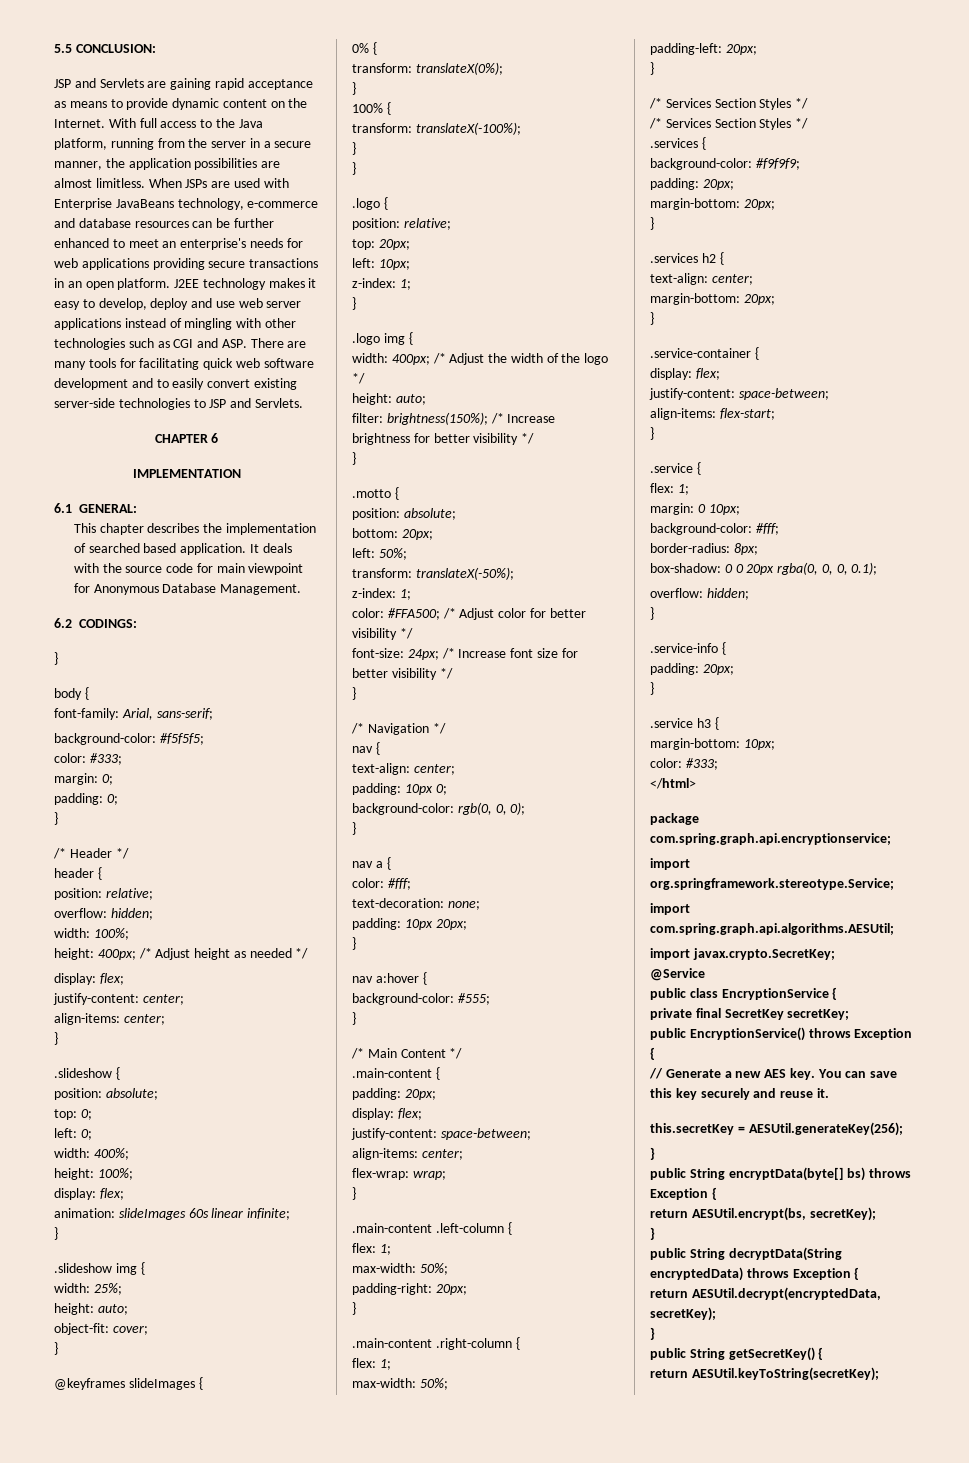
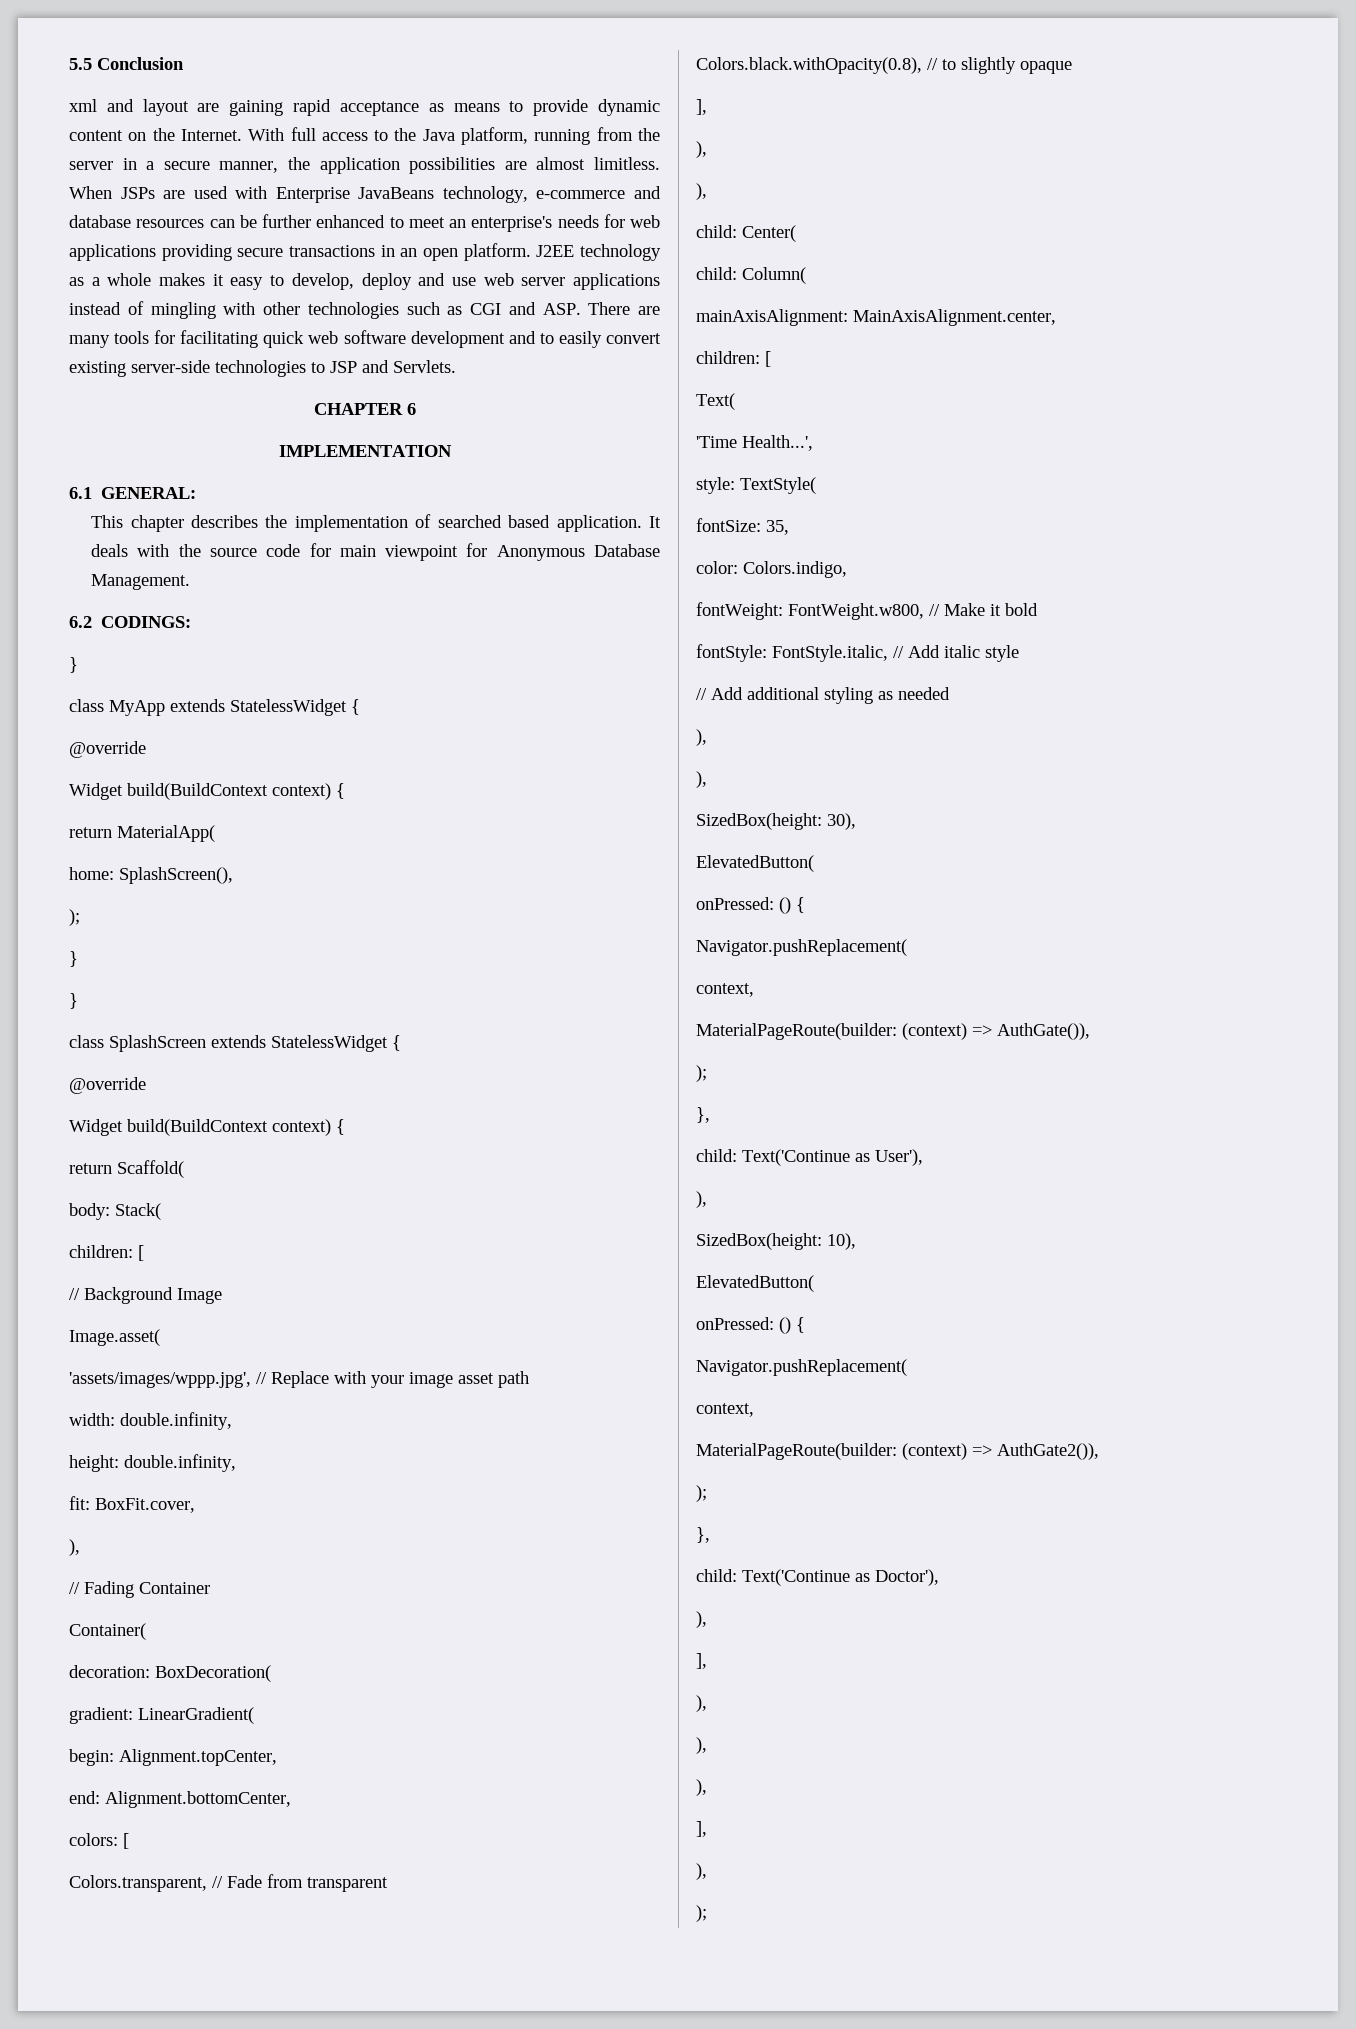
[75,44,156,53] [54,78,144,88] CONCLUSION: // JSP and Servlets -> [97,57,184,70] [69,99,189,116] Conclusion // xml and layout
(266, 284) none -> [69,273,152,286] as a whole
[54,687,89,700] [54,708,213,720] [54,733,204,745] [54,753,122,765] [54,773,113,785] [54,793,118,805] [54,812,58,825] [53,848,129,859] [54,867,102,880] [54,888,153,900] [54,908,153,920] [54,928,129,940] [54,948,309,960] [54,973,124,985] [53,993,184,1005] [54,1013,165,1025] [54,1032,58,1045] [54,1067,120,1080] [54,1088,158,1100] [54,1109,92,1120] [54,1128,92,1140] [54,1148,129,1160] [54,1168,133,1180] [54,1188,124,1200] [54,1208,291,1220] [54,1227,58,1240] [54,1262,145,1275] [54,1283,122,1295] [54,1303,128,1315] [54,1323,148,1335] [54,1342,58,1355] [54,1377,203,1390] [352,42,377,55] [352,62,503,75] [352,82,356,95] [352,102,391,115] [352,122,521,135] [352,142,356,155] [352,162,356,175] [352,197,388,210] [352,218,451,230] [352,239,410,250] [352,258,410,270] [352,278,411,290] [352,297,356,310] [352,332,413,345] [352,353,609,365] [352,373,365,384] [352,393,426,405] [352,412,556,425] [352,433,535,445] [352,452,356,465] [352,487,399,500] [352,508,456,520] [352,528,433,540] [352,548,407,560] [352,567,514,580] [352,588,411,600] [352,608,586,620] [352,628,413,640] [352,648,578,660] [352,668,453,680] [352,687,356,700] [351,723,446,735] [352,742,380,755] [352,763,455,775] [352,783,447,795] [352,802,526,815] [352,822,356,835] [352,857,391,870] [352,878,411,890] [352,898,480,910] [352,918,467,930] [352,937,356,950] [352,972,427,985] [352,993,490,1005] [352,1012,356,1025] [351,1048,463,1059] [352,1067,440,1080] [352,1088,436,1100] [352,1108,422,1120] [351,1128,531,1140] [352,1148,463,1160] [352,1168,446,1180] [352,1187,356,1200] [352,1222,512,1235] [352,1243,391,1255] [352,1263,448,1275] [352,1283,467,1295] [352,1302,356,1315] [352,1337,520,1350] [352,1358,391,1370] [352,1378,448,1390] [650,43,757,55] [650,62,654,75] [649,98,809,110] [649,118,809,130] [650,137,706,150] [650,158,800,170] [650,178,734,190] [650,198,775,210] [650,217,654,230] [650,252,724,265] [650,273,753,285] [650,293,775,305] [650,312,654,325] [650,347,759,360] [650,368,720,380] [649,388,829,400] [650,408,775,420] [650,427,654,440] [650,462,701,475] [650,483,689,495] [650,503,740,515] [650,523,779,535] [650,543,758,555] [650,562,878,575] [650,588,749,600] [650,607,654,620] [650,642,726,655] [650,663,734,675] [650,682,654,695] [650,717,719,730] [650,738,775,750] [650,758,718,770] [650,778,696,789] [650,813,699,825] [650,833,891,845] [650,858,690,870] [650,878,894,890] [650,903,690,915] [650,923,894,935] [650,948,835,960] [650,968,705,981] [650,987,838,1000] [650,1008,850,1020] [650,1027,913,1041] [650,1047,655,1060] [649,1068,898,1080] [650,1088,829,1100] [650,1122,903,1136] [650,1147,655,1160] [650,1167,912,1181] [650,1187,717,1200] [650,1207,876,1221] [650,1227,655,1240] [650,1247,842,1261] [650,1267,860,1281] [650,1287,881,1301] [650,1307,716,1321] [650,1327,655,1340] [650,1347,824,1361] [650,1367,879,1381] body { // font-family: Arial, sans-serif; // background-color: #f5f5f5; // color: #333; // margin: 0; // padding: 0; // } // /* Header */ // header { // position: relative; // overflow: hidden; // width: 100%; // height: 400px; /* Adjust height as needed */ // display: flex; // justify-content: center; // align-items: center; // } // .slideshow { // position: absolute; // top: 0; // left: 0; // width: 400%; // height: 100%; // display: flex; // animation: slideImages 60s linear infinite; // } // .slideshow img { // width: 25%; // height: auto; // object-fit: cover; // } // @keyframes slideImages { // 0% { // transform: translateX(0%); // } // 100% { // transform: translateX(-100%); // } // } // .logo { // position: relative; // top: 20px; // left: 10px; // z-index: 1; // } // .logo img { // width: 400px; /* Adjust the width of the logo */ // height: auto; // filter: brightness(150%); /* Increase brightness for better visibility */ // } // .motto { // position: absolute; // bottom: 20px; // left: 50%; // transform: translateX(-50%); // z-index: 1; // color: #FFA500; /* Adjust color for better visibility */ // font-size: 24px; /* Increase font size for better visibility */ // } // /* Navigation */ // nav { // text-align: center; // padding: 10px 0; // background-color: rgb(0, 0, 0); // } // nav a { // color: #fff; // text-decoration: none; // padding: 10px 20px; // } // nav a:hover { // background-color: #555; // } // /* Main Content */ // .main-content { // padding: 20px; // display: flex; // justify-content: space-between; // align-items: center; // flex-wrap: wrap; // } // .main-content .left-column { // flex: 1; // max-width: 50%; // padding-right: 20px; // } // .main-content .right-column { // flex: 1; // max-width: 50%; // padding-left: 20px; // } // /* Services Section Styles */ // /* Services Section Styles */ // .services { // background-color: #f9f9f9; // padding: 20px; // margin-bottom: 20px; // } // .services h2 { // text-align: center; // margin-bottom: 20px; // } // .service-container { // display: flex; // justify-content: space-between; // align-items: flex-start; // } // .service { // flex: 1; // margin: 0 10px; // background-color: #fff; // border-radius: 8px; // box-shadow: 0 0 20px rgba(0, 0, 0, 0.1); // overflow: hidden; // } // .service-info { // padding: 20px; // } // .service h3 { // margin-bottom: 10px; // color: #333; // </html> // package com.spring.graph.api.encryptionservice; // import org.springframework.stereotype.Service; // import com.spring.graph.api.algorithms.AESUtil; // import javax.crypto.SecretKey; // @Service // public class EncryptionService { // private final SecretKey secretKey; // public EncryptionService() throws Exception { // // Generate a new AES key. You can save this key securely and reuse it. // this.secretKey = AESUtil.generateKey(256); // } // public String encryptData(byte[] bs) throws Exception { // return AESUtil.encrypt(bs, secretKey); // } // public String decryptData(String encryptedData) throws Exception { // return AESUtil.decrypt(encryptedData, secretKey); // } // public String getSecretKey() { // return AESUtil.keyToString(secretKey); -> [69,699,360,716] [69,741,146,758] [69,783,345,800] [69,825,215,842] [69,867,233,884] [69,909,80,926] [69,951,78,967] [69,993,78,1009] [69,1035,401,1052] [69,1077,146,1094] [69,1119,345,1136] [69,1160,184,1178] [69,1203,161,1220] [69,1245,144,1261] [69,1287,222,1304] [69,1329,160,1346] [69,1371,529,1388] [69,1412,232,1430] [69,1454,236,1472] [69,1496,195,1513] [69,1539,80,1556] [69,1581,210,1598] [69,1623,146,1640] [69,1665,271,1682] [69,1707,254,1724] [69,1749,277,1766] [69,1791,291,1808] [69,1833,129,1849] [69,1874,388,1892] [696,57,1072,74] [696,99,707,115] [696,141,707,158] [696,183,707,200] [696,225,796,242] [696,267,806,284] [696,309,1056,326] [696,351,771,367] [696,393,735,410] [696,435,813,451] [696,477,816,494] [696,518,789,535] [696,561,847,578] [696,602,1038,620] [696,644,1019,662] [696,687,950,704] [696,729,707,746] [696,771,707,788] [696,813,856,830] [696,855,814,872] [696,897,805,914] [696,939,907,956] [696,983,754,997] [696,1023,1090,1040] [696,1065,707,1082] [696,1107,710,1123] [696,1149,923,1166] [696,1191,707,1208] [696,1233,856,1250] [696,1275,814,1292] [696,1317,805,1334] [696,1359,907,1376] [696,1403,754,1417] [696,1443,1099,1460] [696,1485,707,1502] [696,1527,710,1543] [696,1569,939,1586] [696,1611,707,1628] [696,1653,707,1669] [696,1695,707,1712] [696,1737,707,1754] [696,1779,707,1796] [696,1821,707,1837] [696,1863,707,1880] [696,1905,707,1922] class MyApp extends StatelessWidget { // @override // Widget build(BuildContext context) { // return MaterialApp( // home: SplashScreen(), // ); // } // } // class SplashScreen extends StatelessWidget { // @override // Widget build(BuildContext context) { // return Scaffold( // body: Stack( // children: [ // // Background Image // Image.asset( // 'assets/images/wppp.jpg', // Replace with your image asset path // width: double.infinity, // height: double.infinity, // fit: BoxFit.cover, // ), // // Fading Container // Container( // decoration: BoxDecoration( // gradient: LinearGradient( // begin: Alignment.topCenter, // end: Alignment.bottomCenter, // colors: [ // Colors.transparent, // Fade from transparent // Colors.black.withOpacity(0.8), // to slightly opaque // ], // ), // ), // child: Center( // child: Column( // mainAxisAlignment: MainAxisAlignment.center, // children: [ // Text( // 'Time Health...', // style: TextStyle( // fontSize: 35, // color: Colors.indigo, // fontWeight: FontWeight.w800, // Make it bold // fontStyle: FontStyle.italic, // Add italic style // // Add additional styling as needed // ), // ), // SizedBox(height: 30), // ElevatedButton( // onPressed: () { // Navigator.pushReplacement( // context, // MaterialPageRoute(builder: (context) => AuthGate()), // ); // }, // child: Text('Continue as User'), // ), // SizedBox(height: 10), // ElevatedButton( // onPressed: () { // Navigator.pushReplacement( // context, // MaterialPageRoute(builder: (context) => AuthGate2()), // ); // }, // child: Text('Continue as Doctor'), // ), // ], // ), // ), // ), // ], // ), // );

